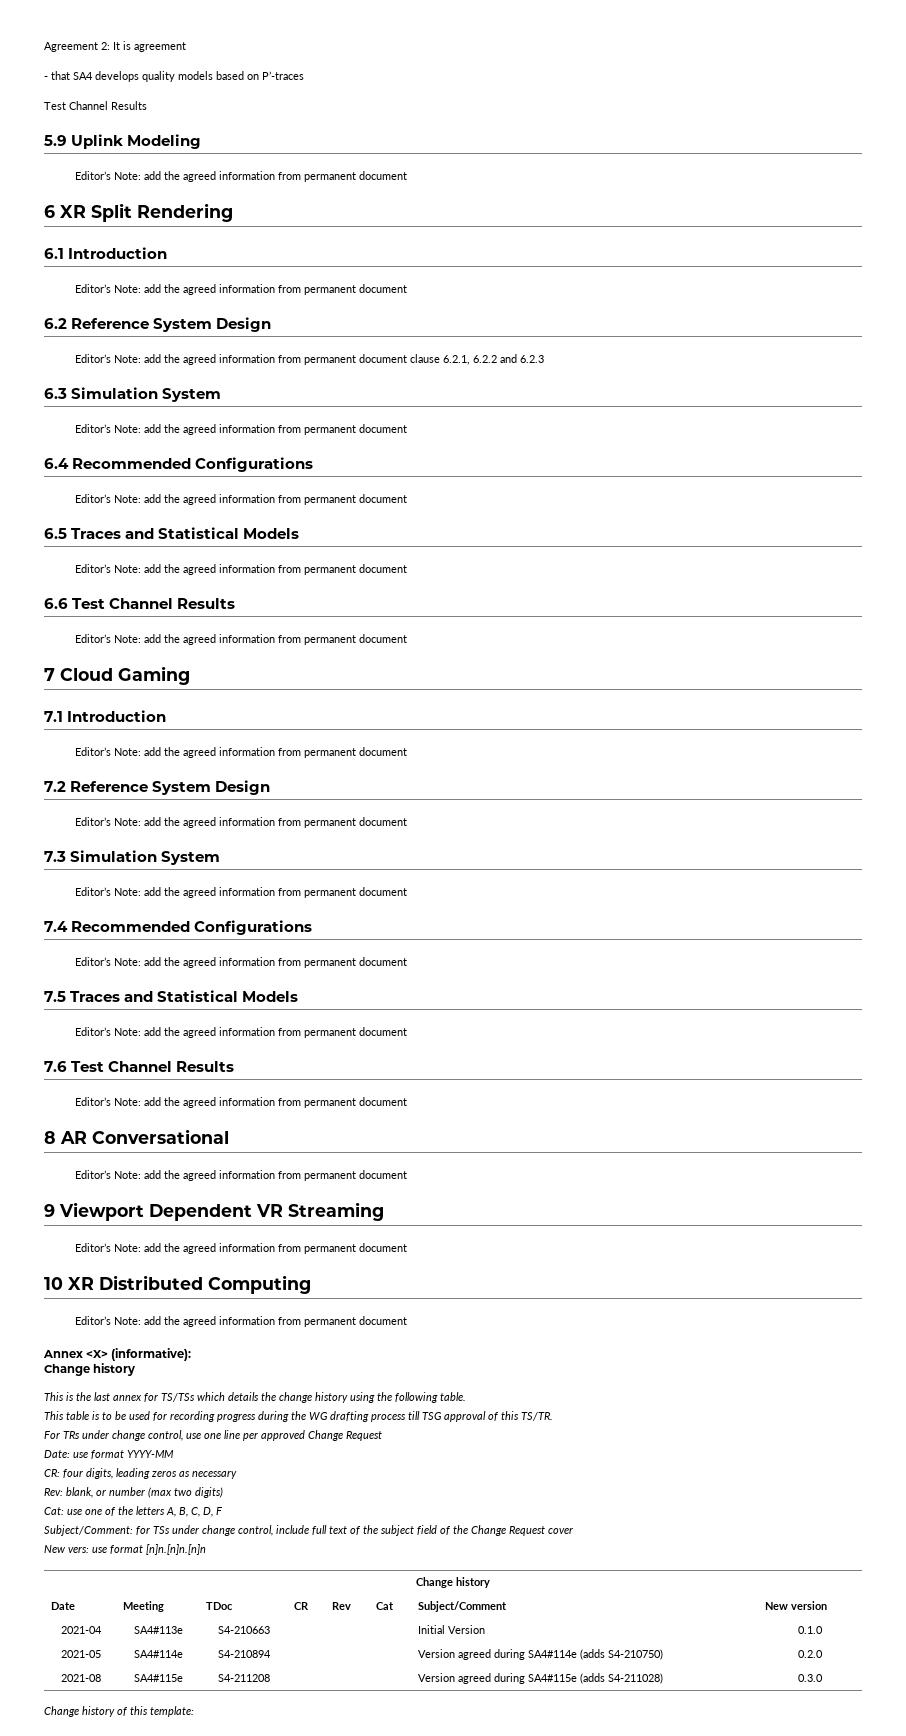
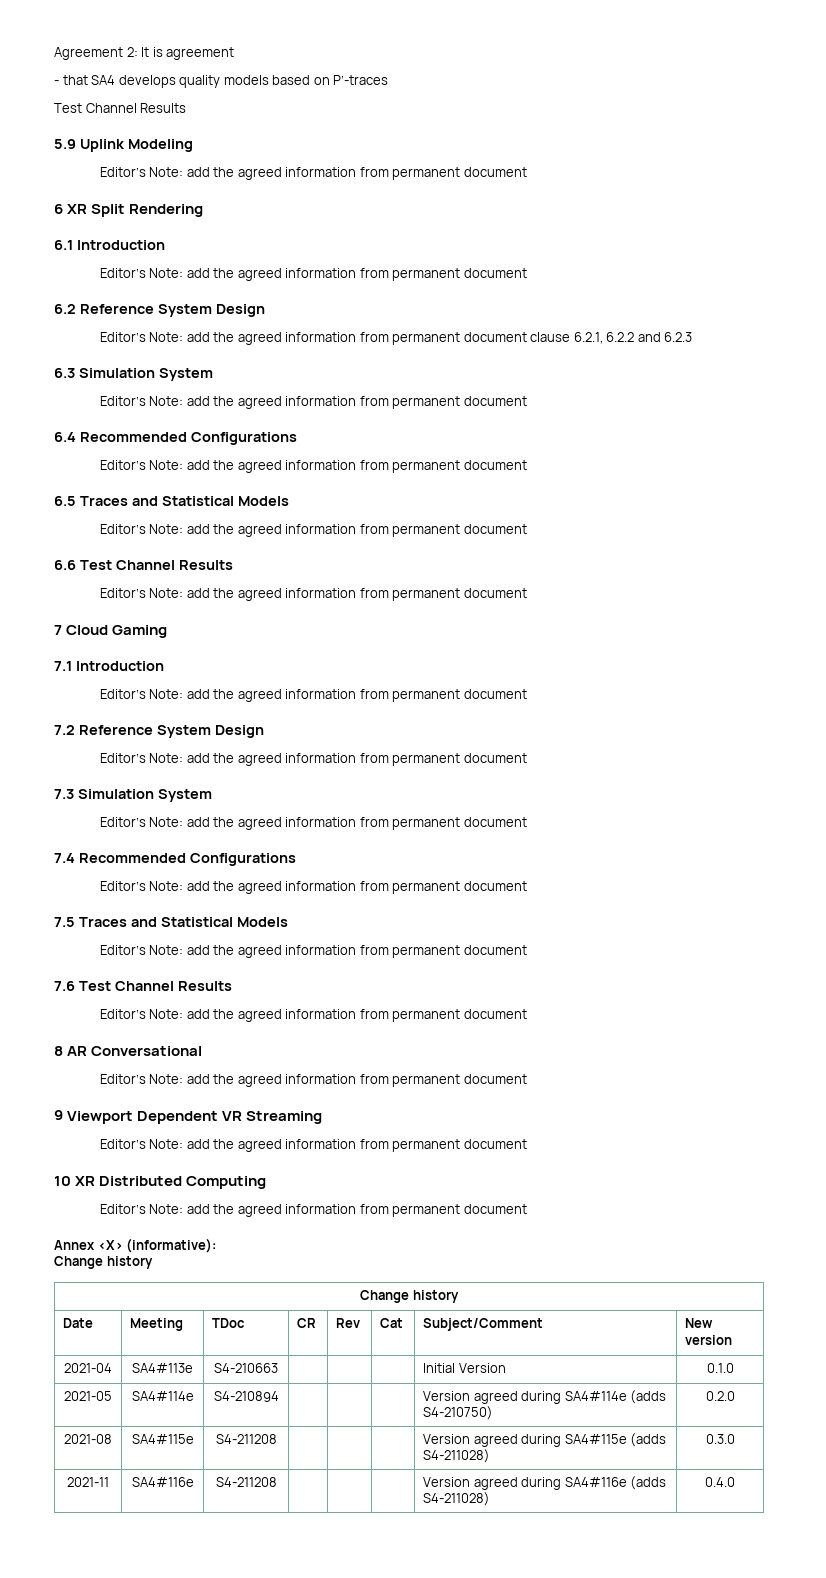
[44,1392,466,1403] [44,1411,553,1422] [44,1430,382,1441] [44,1450,174,1459] [44,1468,237,1479] [44,1487,223,1498] [44,1506,222,1517] [44,1525,573,1536] [44,1544,206,1555] // This is the last annex for TS/TSs which details the change history using the following table. // This table is to be used for recording progress during the WG drafting process till TSG approval of this TS/TR. // For TRs under change control, use one line per approved Change Request // Date: use format YYYY-MM // CR: four digits, leading zeros as necessary // Rev: blank, or number (max two digits) // Cat: use one of the letters A, B, C, D, F // Subject/Comment: for TSs under change control, include full text of the subject field of the Change Request cover // New vers: use format [n]n.[n]n.[n]n -> (153, 1262) none
[44,1706,194,1717] // Change history of this template: -> [67,1477,109,1487] [131,1477,194,1487] [215,1477,277,1487] [423,1476,667,1490] [423,1492,491,1506] [705,1477,735,1487] // 2021-11 | SA4#116e | S4-211208 | | | | Version agreed during SA4#116e (adds S4-211028) | 0.4.0

